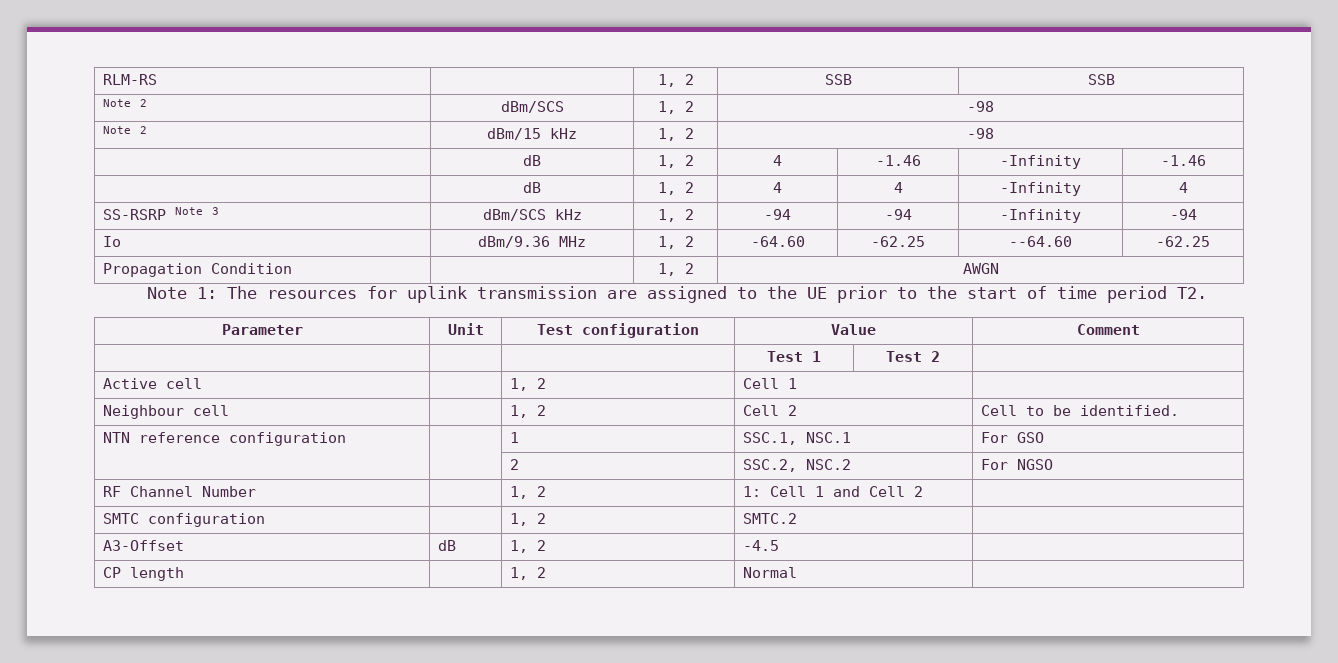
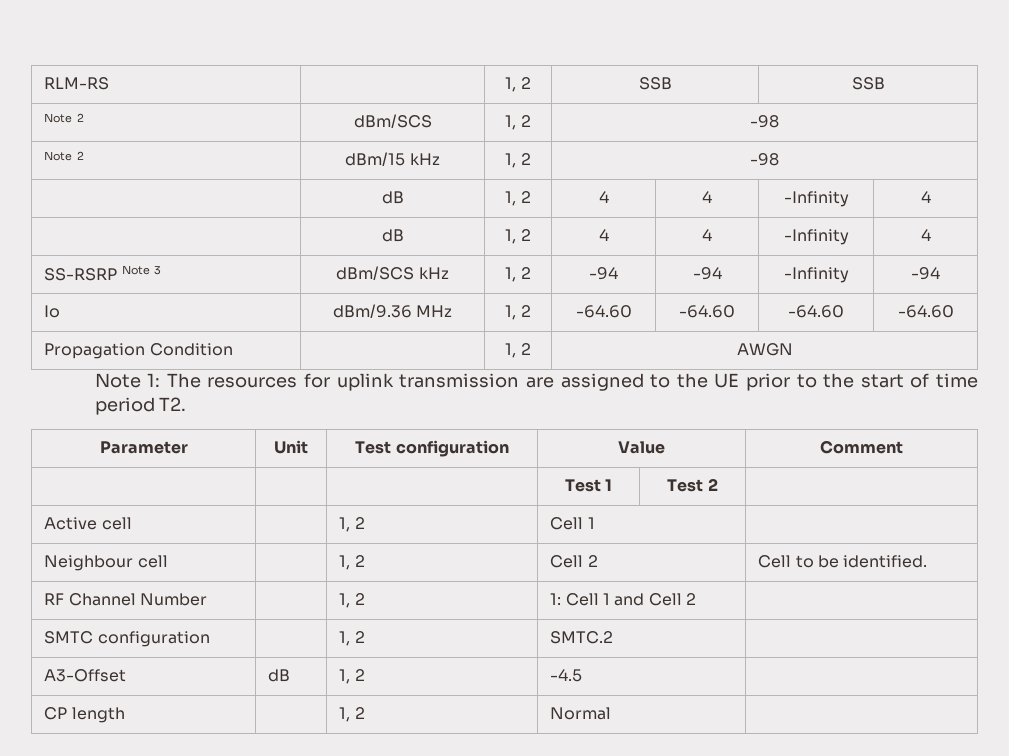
[875,155,921,166] [1000,155,1081,169] [1160,155,1206,166] -1.46 | -Infinity | -1.46 -> [702,191,712,203] [783,191,849,207] [920,191,931,203] 4 | -Infinity | 4
[871,236,925,247] [1009,236,1072,247] [1156,236,1210,247] -62.25 | --64.60 | -62.25 -> [679,305,735,318] [788,305,844,318] [897,305,954,318] -64.60 | -64.60 | -64.60
[102,432,346,446] [509,432,519,443] [742,432,851,445] [980,432,1044,443] [509,459,519,470] [742,459,851,472] [980,459,1053,470] // NTN reference configuration | | 1 | SSC.1, NSC.1 | For GSO // | | 2 | SSC.2, NSC.2 | For NGSO -> (928, 561) none

